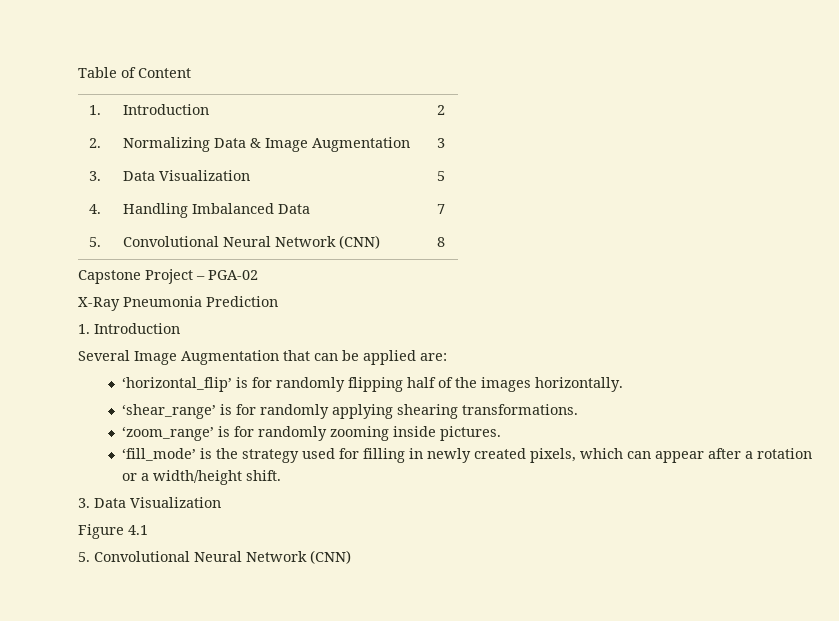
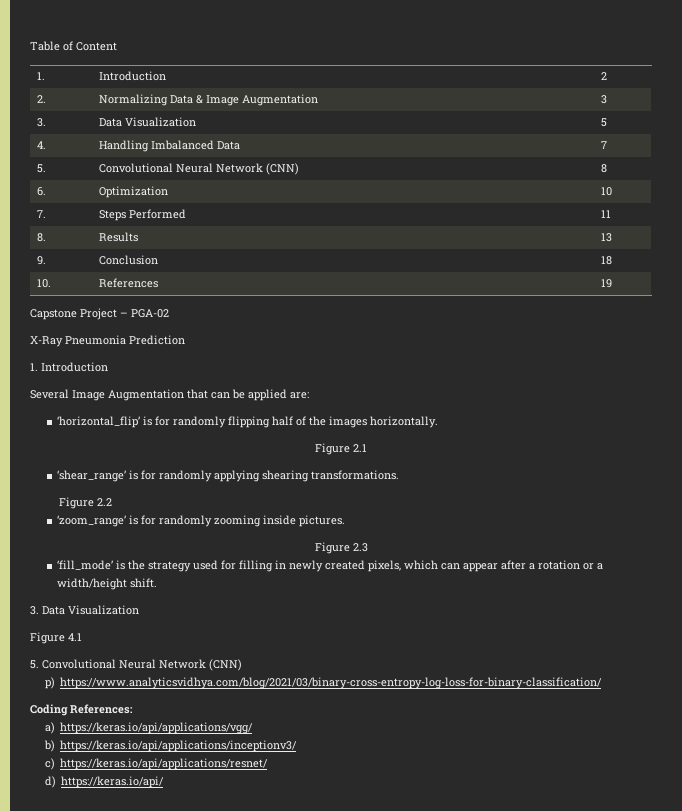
(445, 242) none -> [37,187,47,196] [99,186,169,198] [601,187,613,196] [37,210,47,218] [99,209,187,221] [601,210,612,218] [37,233,47,242] [99,232,139,242] [601,233,613,242] [37,256,47,265] [99,255,159,265] [601,256,613,265] [37,279,52,288] [99,278,159,288] [601,279,613,288] // 6. | Optimization | 10 // 7. | Steps Performed | 11 // 8. | Results | 13 // 9. | Conclusion | 18 // 10. | References | 19
(624, 384) none -> [315,443,367,455] // Figure 2.1
(579, 409) none -> [59,497,113,509] // Figure 2.2
(502, 433) none -> [314,542,368,554] // Figure 2.3
(351, 557) none -> [44,677,603,689] [30,704,133,716] [44,722,254,734] [43,740,298,752] [44,758,269,770] [44,776,165,788] // p) https://www.analyticsvidhya.com/blog/2021/03/binary-cross-entropy-log-loss-for-binary-classification/ // Coding References: // a) https://keras.io/api/applications/vgg/ // b) https://keras.io/api/applications/inceptionv3/ // c) https://keras.io/api/applications/resnet/ // d) https://keras.io/api/

